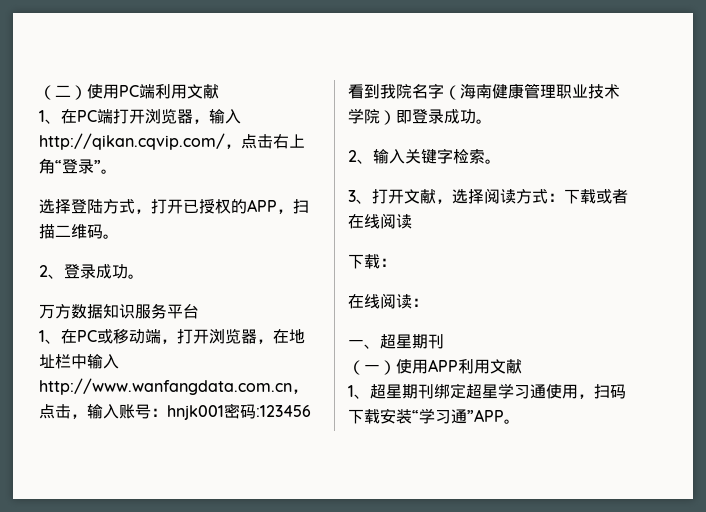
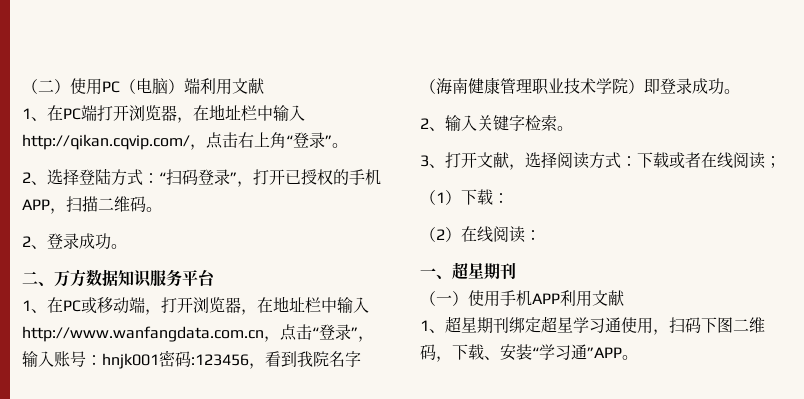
(139, 91) none -> [120,78,184,94] （电脑）
(209, 121) none -> [193,104,273,121] 在地址栏中
(117, 171) none -> [22,172,47,185] 2、
(135, 206) none -> [143,169,237,185] ：“扫码登录”
(247, 206) none -> [349,169,381,185] 手机
(144, 276) none -> [22,271,54,286] 二、
(71, 411) none -> [312,324,358,340] “登录”
(311, 411) none -> [249,363,265,369] ，
(412, 221) // -> [765,156,781,168] [420,190,461,205] ； // （1）
(396, 262) none -> [420,227,461,242] （2）
(428, 366) none -> [500,290,532,306] 手机
[364,409,380,424] 载 -> [717,317,765,333] [420,344,500,362] 图二维码，下载、

